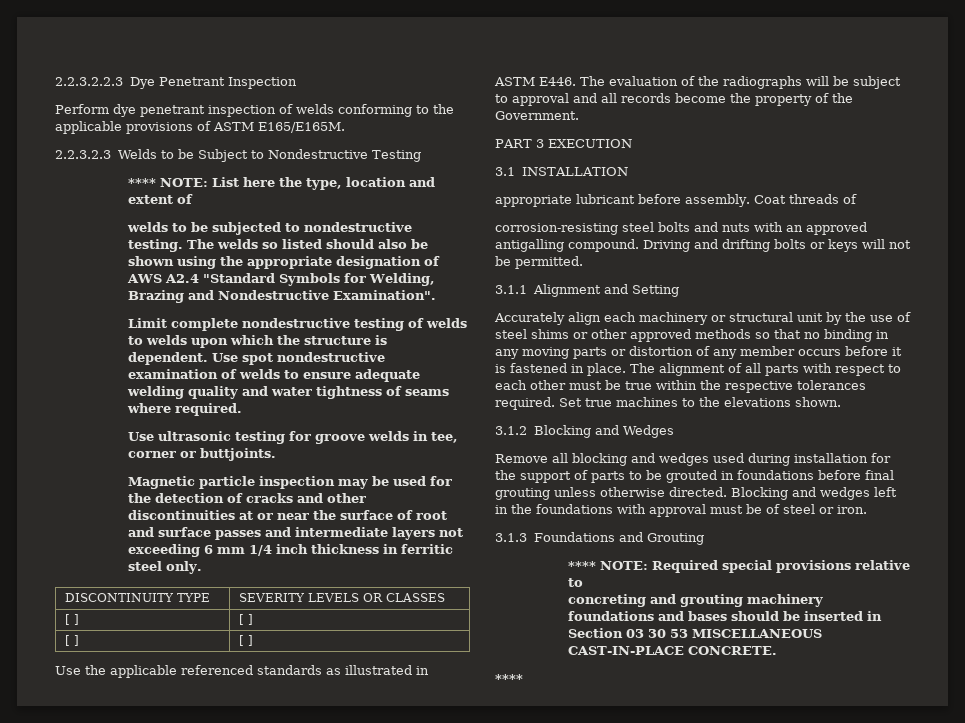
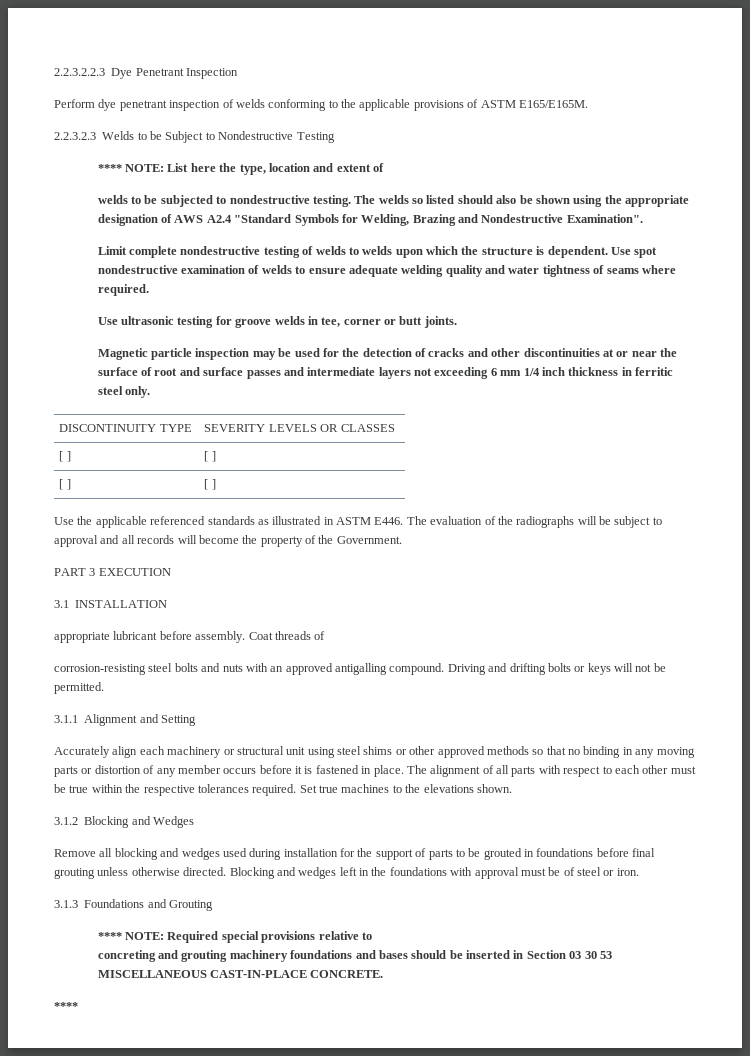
[199,448,276,461] buttjoints. -> [399,316,457,328] butt joints.
(671, 98) none -> [177,535,197,544] will
[826,312,911,325] by the use of -> [307,747,335,758] using

